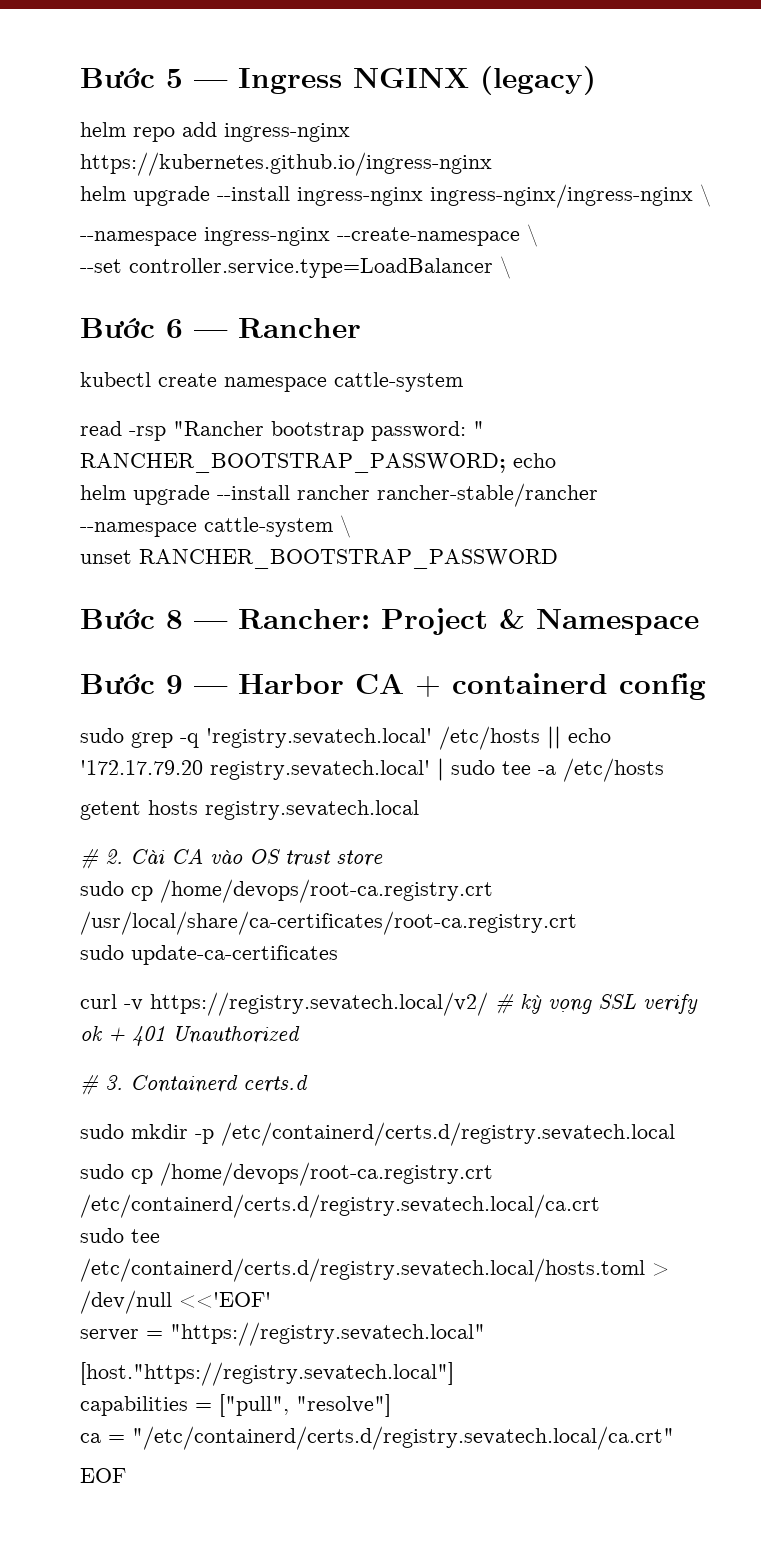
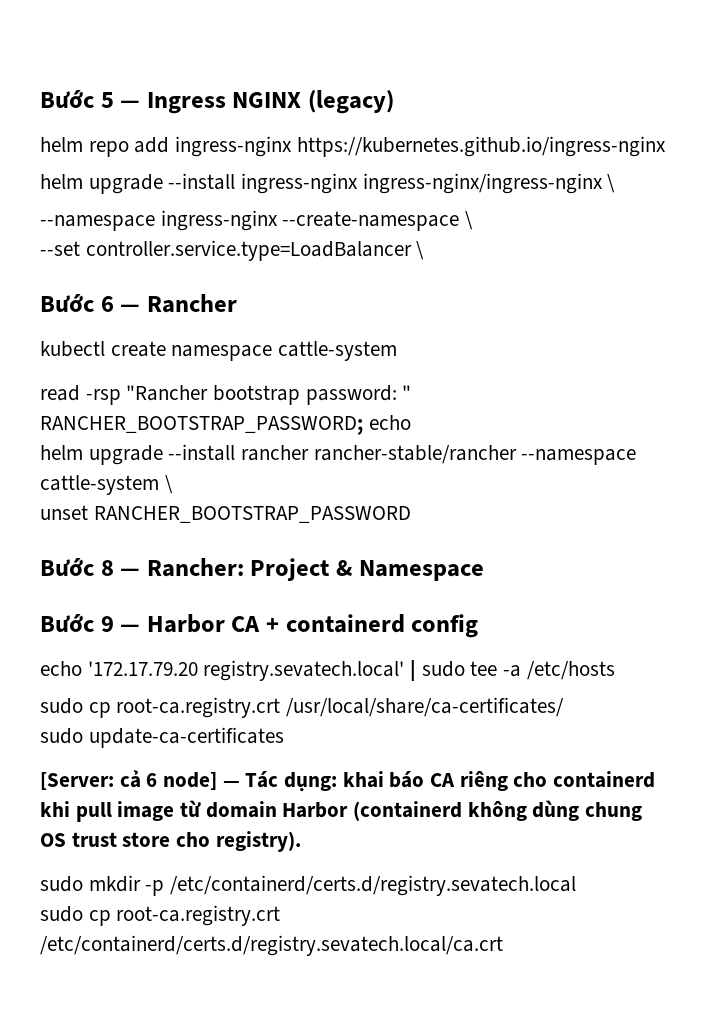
[80,726,561,750] sudo grep -q 'registry.sevatech.local' /etc/hosts || -> (479, 626) none
[80,800,419,820] [80,848,383,869] [80,879,493,903] [80,911,577,935] // getent hosts registry.sevatech.local // # 2. Cài CA vào OS trust store // sudo cp /home/devops/root-ca.registry.crt /usr/local/share/ca-certificates/root-ca.registry.crt -> [40,697,565,718] // sudo cp root-ca.registry.crt /usr/local/share/ca-certificates/
[80,992,698,1016] [80,1026,300,1046] [80,1075,308,1095] curl -v https://registry.sevatech.local/v2/ # kỳ vọng SSL verify ok + 401 Unauthorized // # 3. Containerd certs.d -> [40,770,656,792] [40,800,643,822] [40,831,301,852] [Server: cả 6 node] — Tác dụng: khai báo CA riêng cho containerd khi pull image từ domain Harbor (containerd không dùng chung OS trust store cho registry).
[160,1162,493,1186] /home/devops/root-ca.registry.crt -> [116,905,281,926] root-ca.registry.crt
[80,1228,160,1243] [80,1258,669,1282] [80,1290,271,1314] [80,1322,485,1346] [80,1362,454,1386] [80,1394,391,1417] [80,1426,674,1450] [80,1468,126,1483] // sudo tee /etc/containerd/certs.d/registry.sevatech.local/hosts.toml > /dev/null <<'EOF' // server = "https://registry.sevatech.local" // [host."https://registry.sevatech.local"] // capabilities = ["pull", "resolve"] // ca = "/etc/containerd/certs.d/registry.sevatech.local/ca.crt" // EOF -> (503, 945) none

